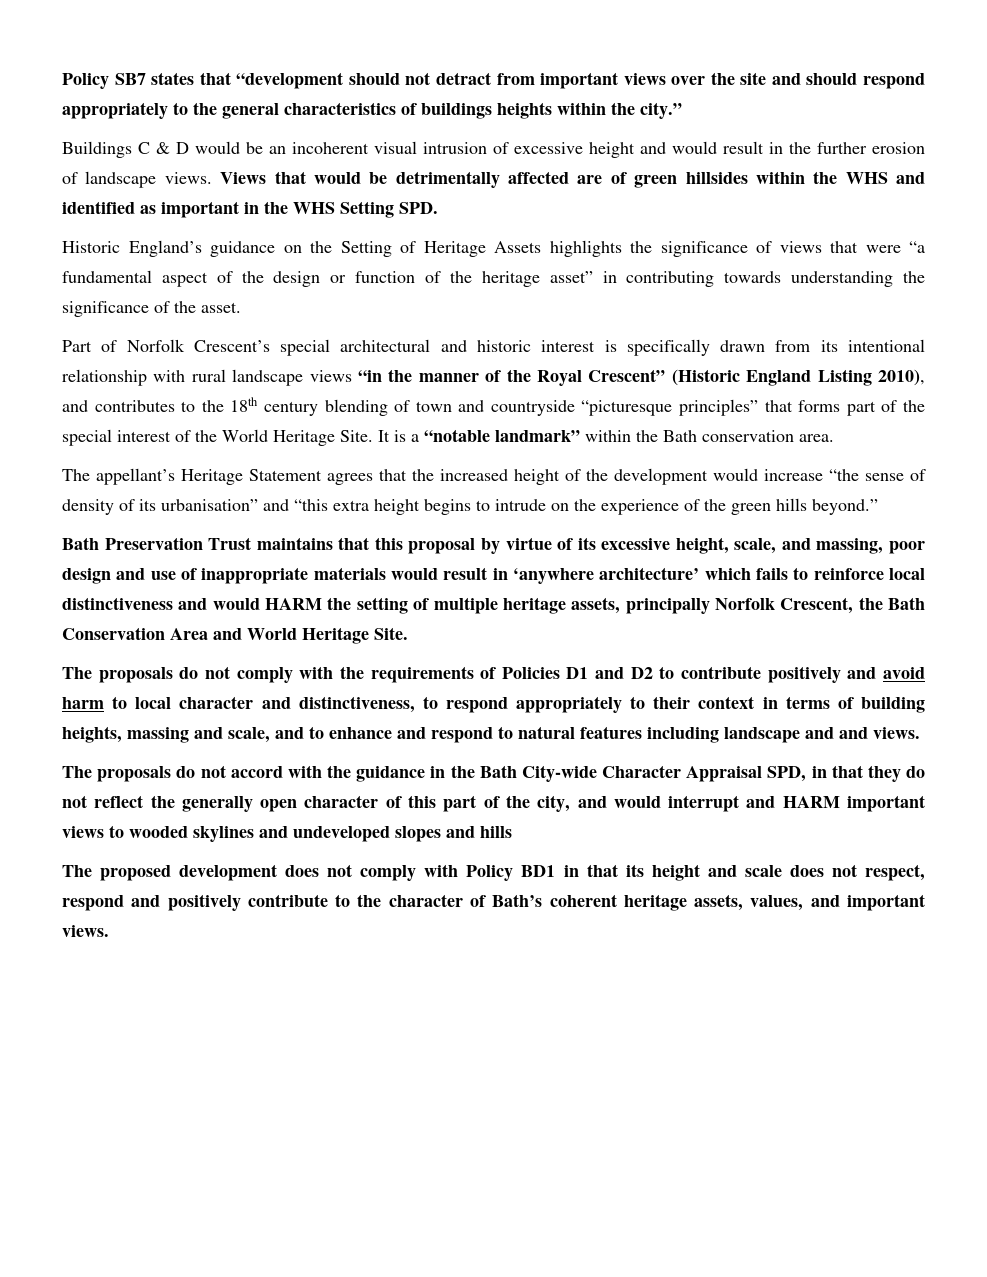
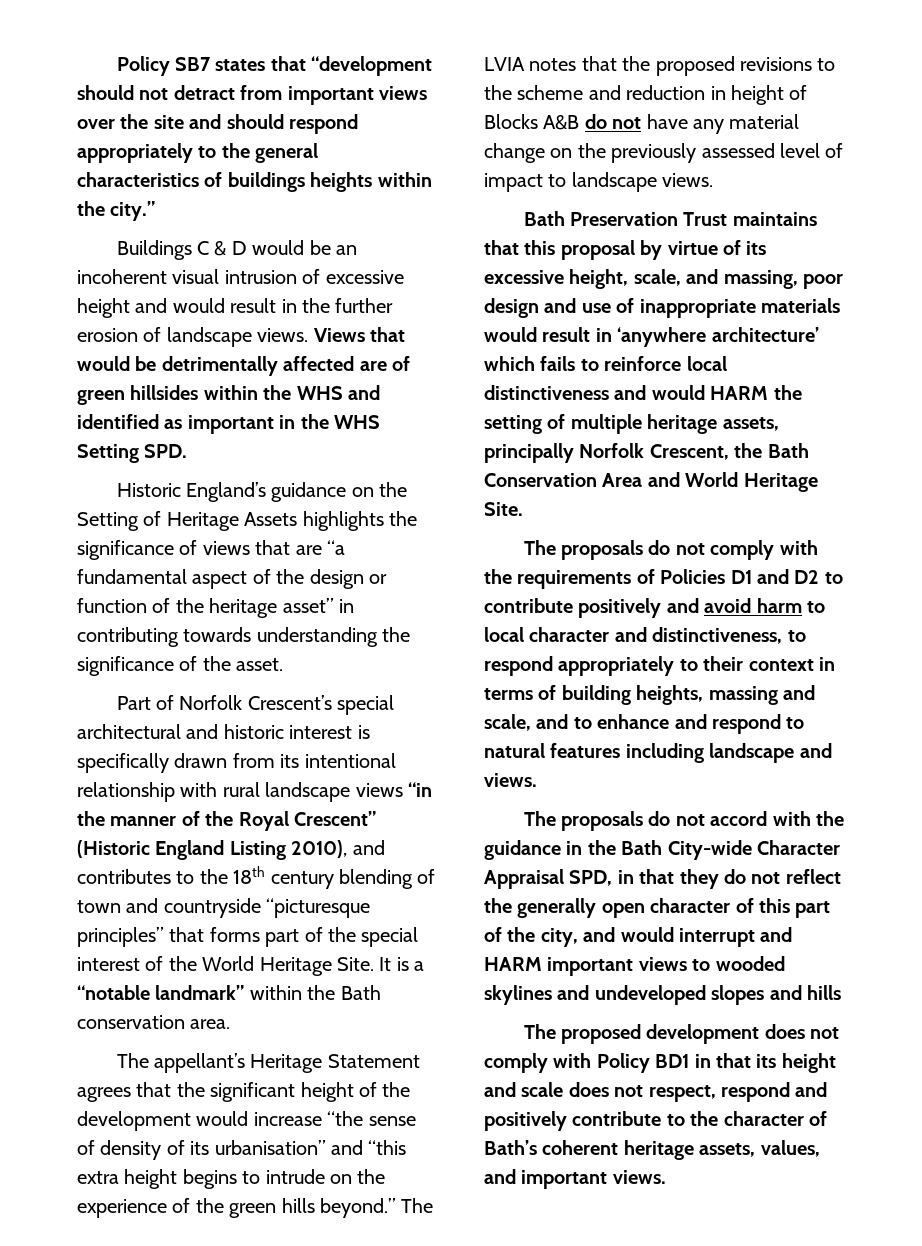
[865,245,901,253] were -> [295,545,322,555] are
[440,469,508,481] increased -> [210,1082,296,1102] significant
(878, 507) none -> [401,1198,434,1213] [484,56,836,76] [484,85,808,105] [484,114,800,134] [484,143,844,163] [484,172,714,192] The LVIA notes that the proposed revisions to the scheme and reduction in height of Blocks A&B do not have any material change on the previously assessed level of impact to landscape views.
[839,727,868,739] and -> (832, 750) none

